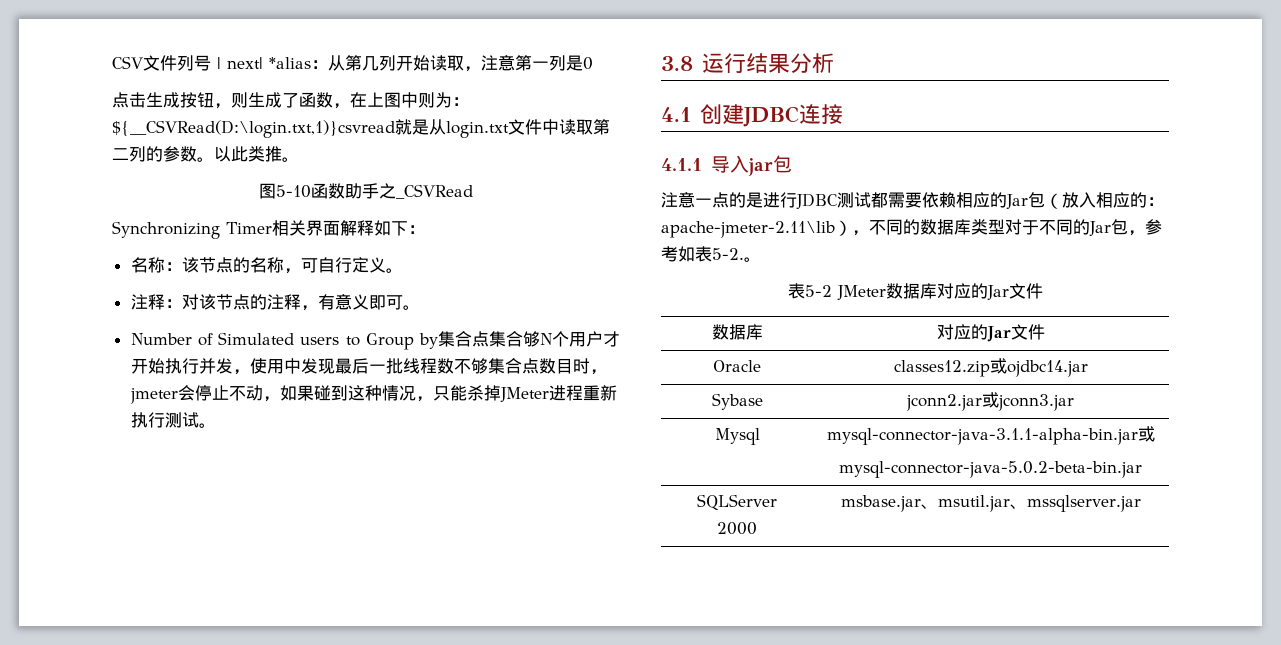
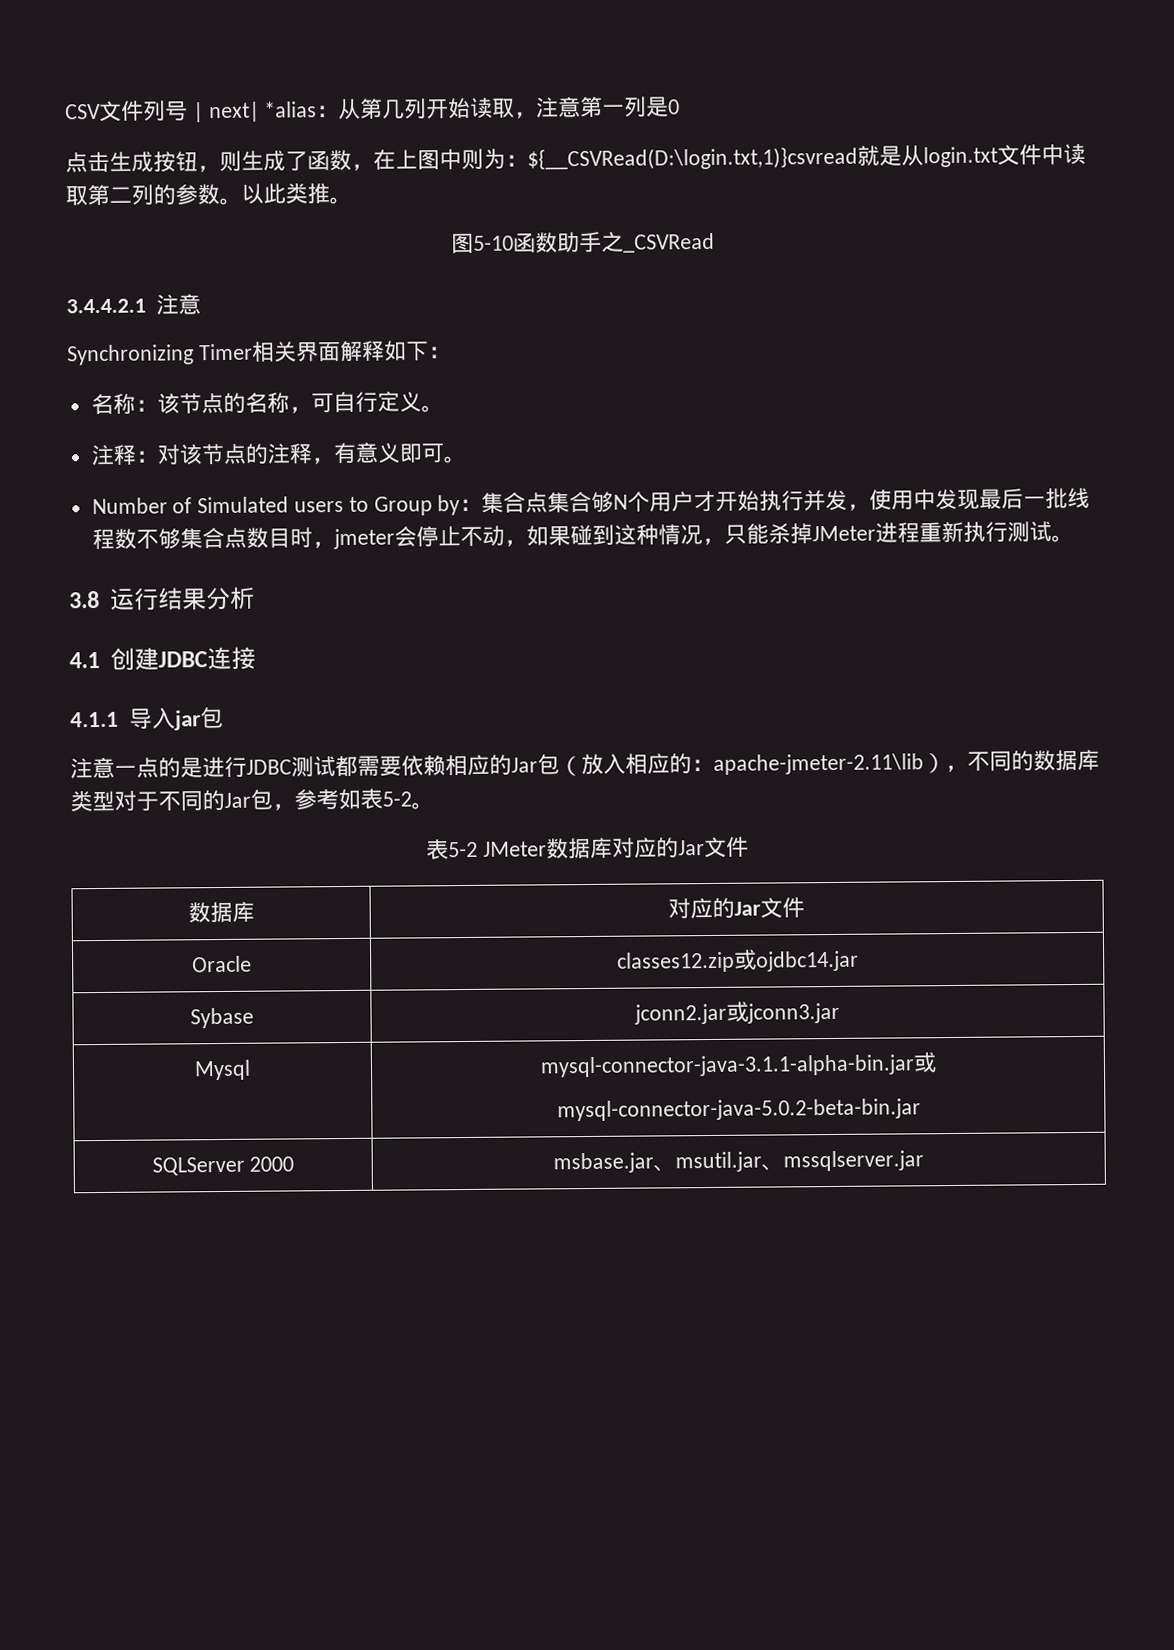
(473, 191) none -> [66,293,201,315] // 3.4.4.2.1注意
(438, 341) none -> [459,498,483,512] ：
[712,248,744,260] 5-2. -> [382,791,412,807] 5-2

